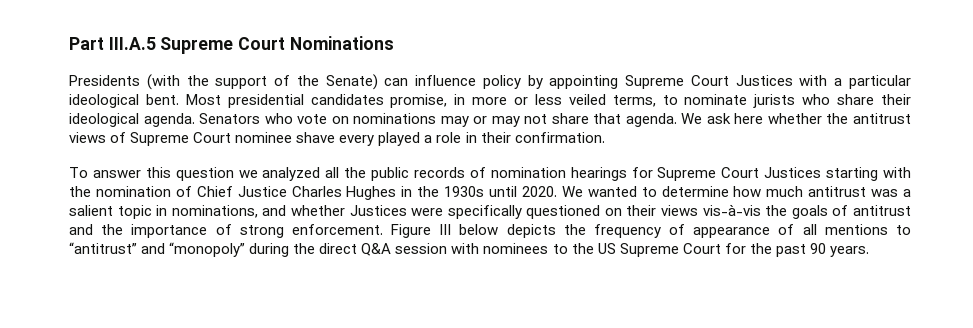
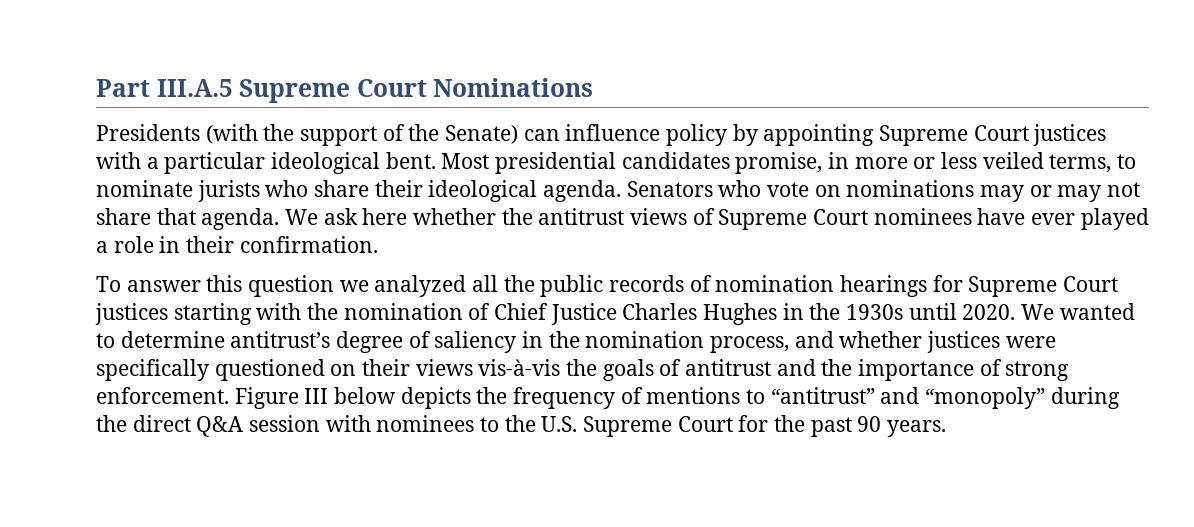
[735,75,793,86] Justices -> [1033,124,1107,146] justices
[235,132,375,146] nominee shave every -> [873,208,1076,225] nominees have ever
[764,167,822,178] Justices -> [95,303,168,325] justices
[733,186,911,197] [69,205,258,219] how much antitrust was a salient topic in nominations, -> [230,331,790,353] antitrust’s degree of saliency in the nomination process,
[349,205,407,216] Justices -> [927,331,1001,353] justices
[693,224,817,238] appearance of all -> (643, 395) none
[597,243,616,254] US -> [541,416,578,432] U.S.

